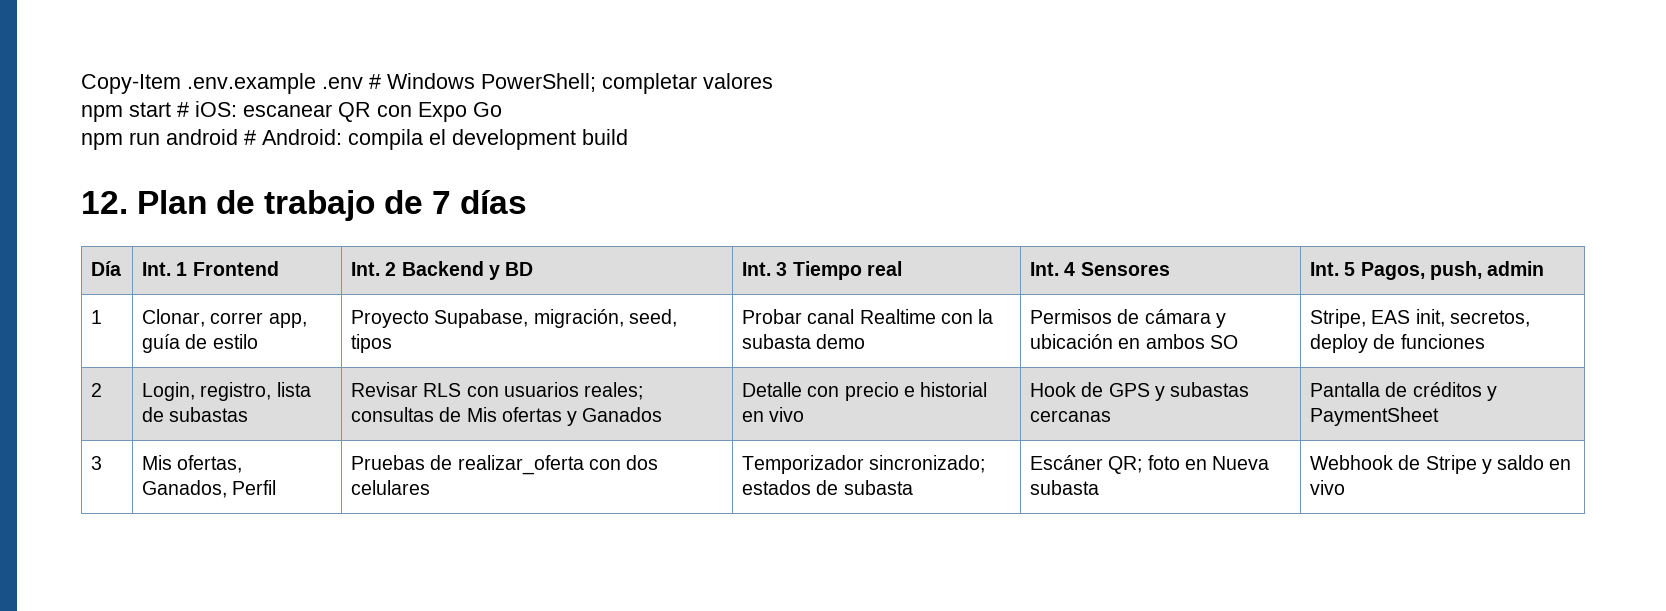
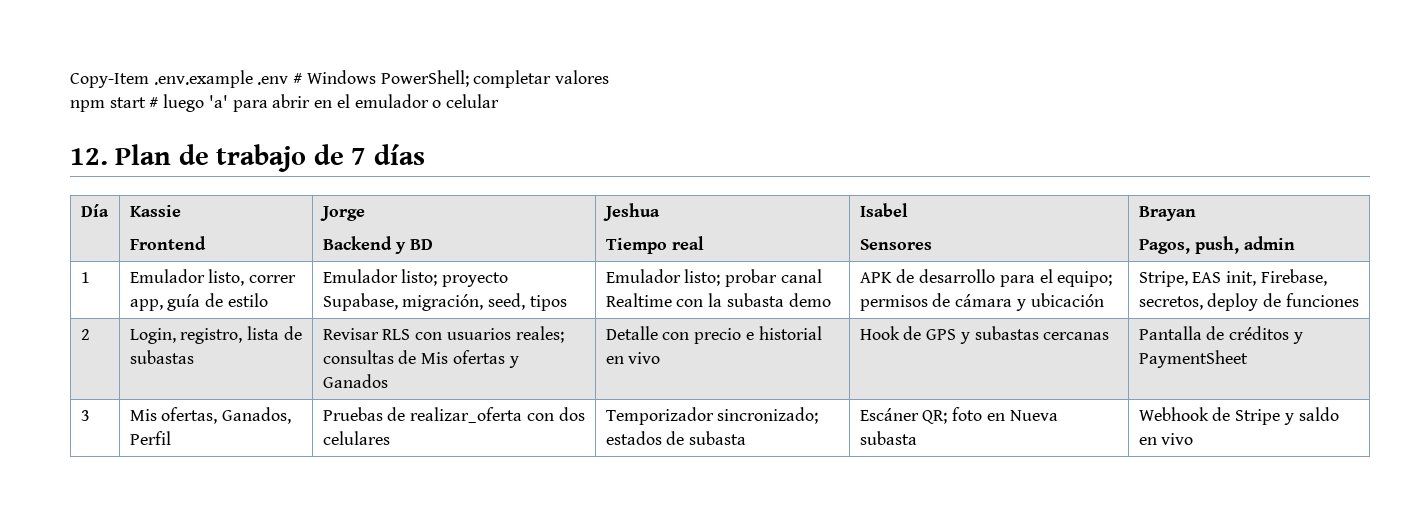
[195,101,502,122] [81,129,628,150] iOS: escanear QR con Expo Go // npm run android # Android: compila el development build -> [163,94,499,112] luego 'a' para abrir en el emulador o celular
[142,262,188,276] Int. 1 -> [129,205,181,217] Kassie //
[351,262,397,276] Int. 2 -> [319,206,365,221] Jorge //
[742,262,788,276] Int. 3 -> [602,203,660,221] Jeshua //
[1030,262,1076,276] Int. 4 -> [859,203,908,217] Isabel //
[1310,262,1356,276] Int. 5 -> [1138,206,1196,221] Brayan //
[142,309,206,327] Clonar, -> [129,269,245,286] Emulador listo,
[351,310,430,328] Proyecto -> [322,269,509,287] Emulador listo; proyecto
[742,309,803,324] Probar -> [605,269,778,287] Emulador listo; probar
[1030,309,1113,324] Permisos -> [859,269,1113,287] [859,295,928,311] APK de desarrollo para el equipo; permisos
[1118,334,1238,349] en ambos SO -> (1104, 300) none
(1445, 318) none -> [1260,269,1327,286] Firebase,

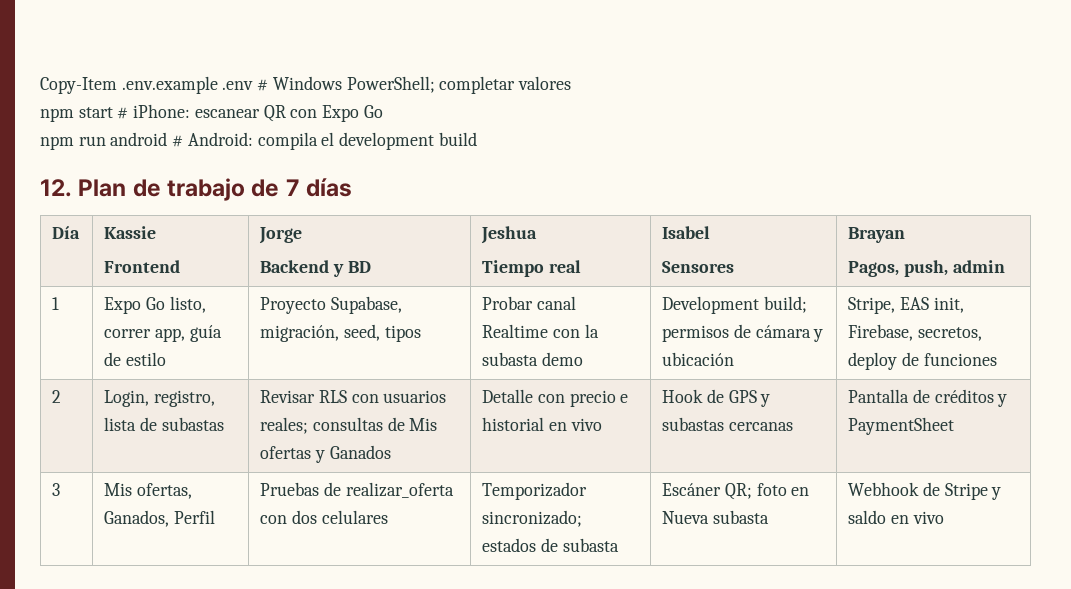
[163,94,499,112] luego 'a' para abrir en el emulador o celular -> [133,104,383,122] [40,132,477,150] iPhone: escanear QR con Expo Go // npm run android # Android: compila el development build
[129,269,205,283] Emulador -> [104,297,165,314] Expo Go
[322,269,509,287] Emulador listo; proyecto -> [260,297,327,314] Proyecto
[605,269,778,287] Emulador listo; probar -> [482,296,534,310] Probar
[859,269,1113,287] APK de desarrollo para el equipo; -> [662,296,807,314] Development build;

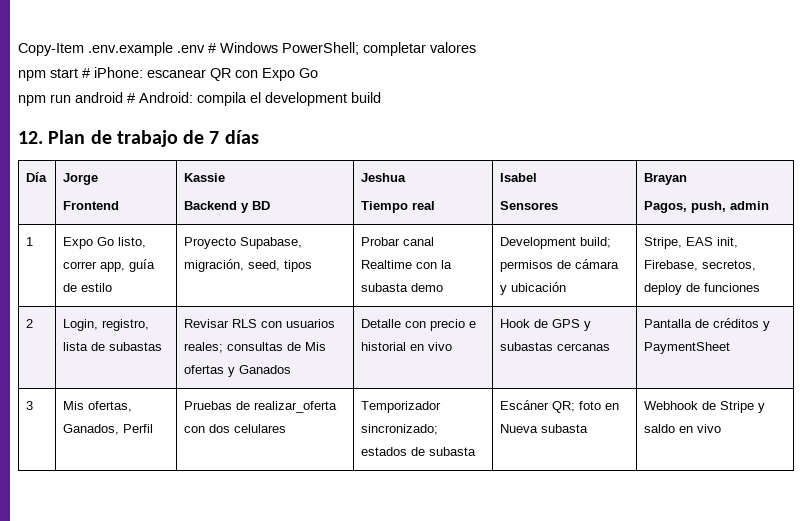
[104,226,157,239] Kassie -> [63,173,99,185] Jorge
[259,227,303,244] Jorge -> [184,173,226,182] Kassie

